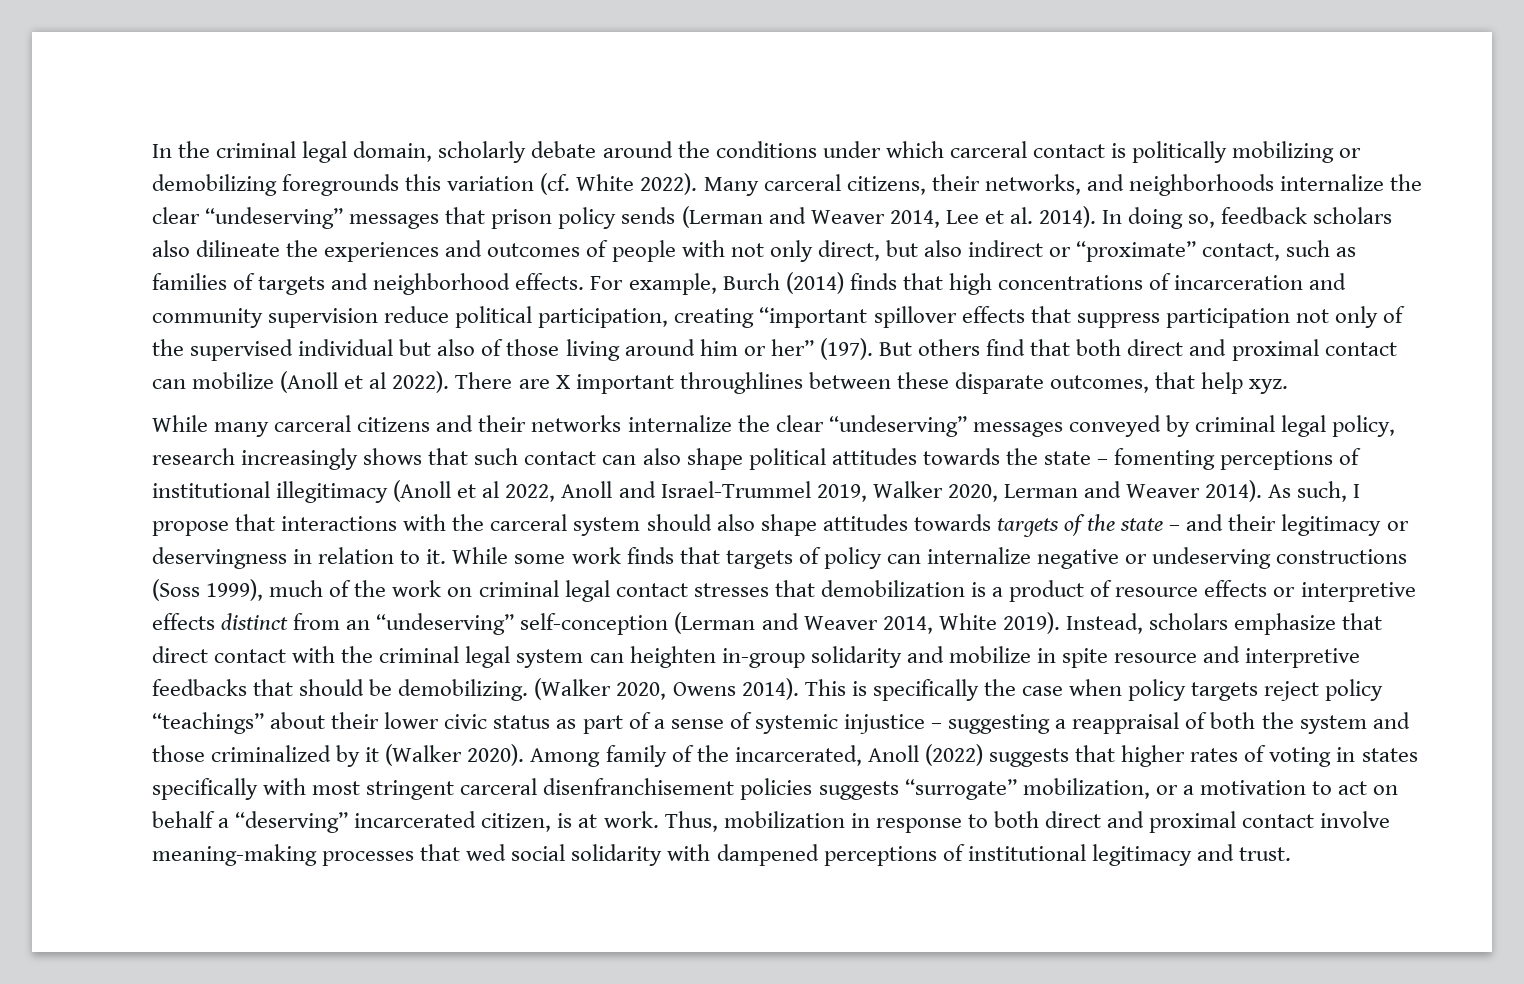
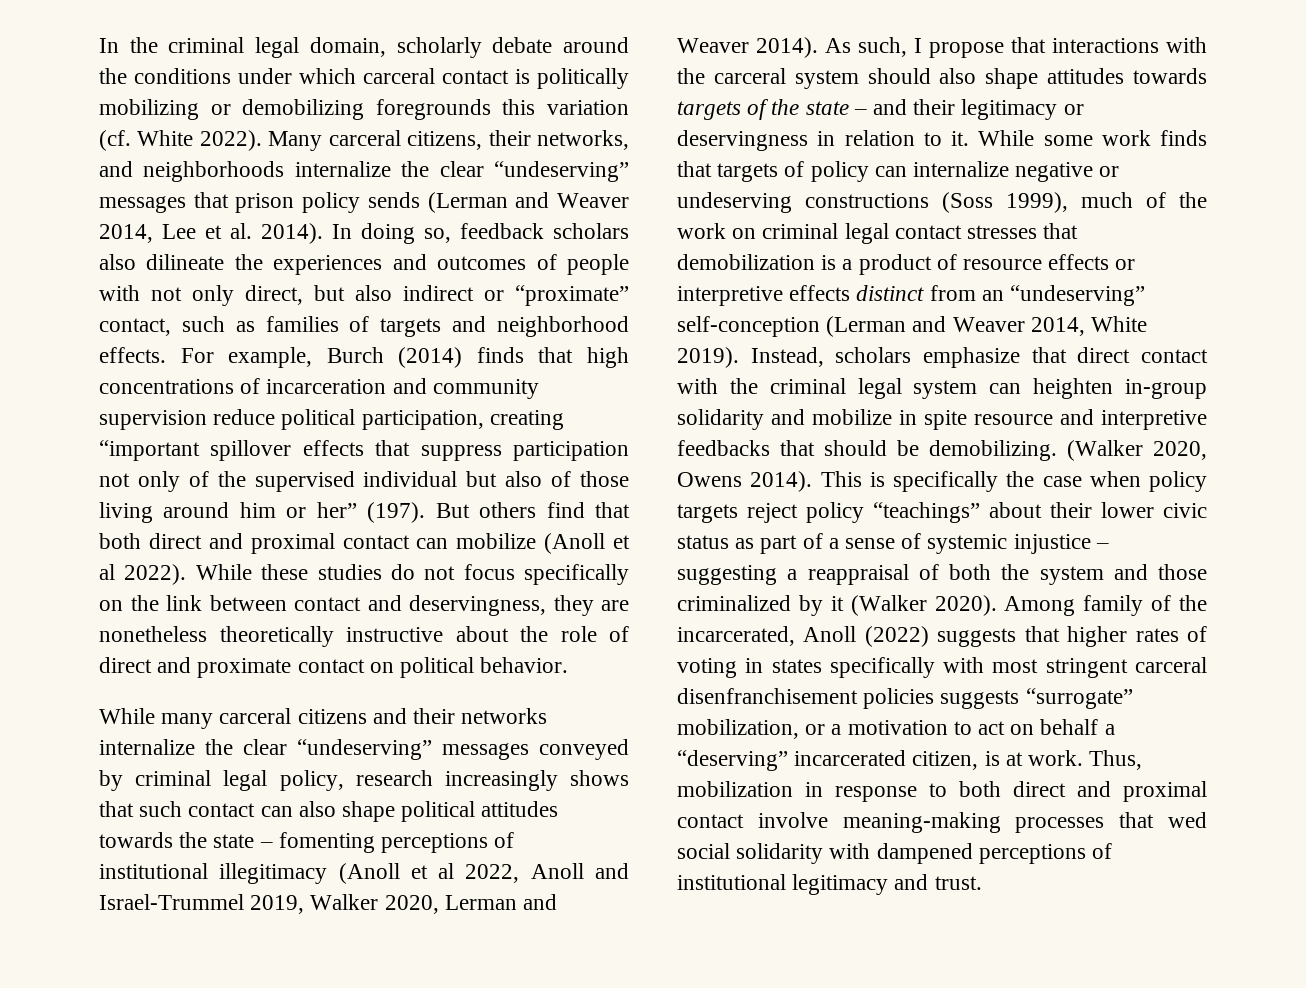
[455,372,1289,394] There are X important throughlines between these disparate outcomes, that help xyz. -> [195,564,629,585] [99,595,629,616] [99,626,629,647] [99,657,569,678] While these studies do not focus specifically on the link between contact and deservingness, they are nonetheless theoretically instructive about the role of direct and proximate contact on political behavior.

